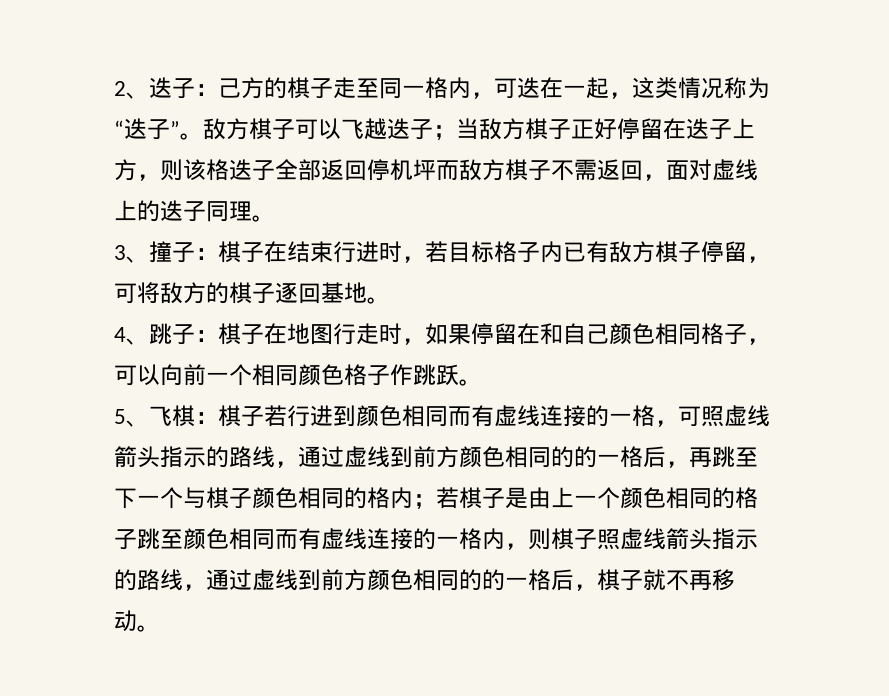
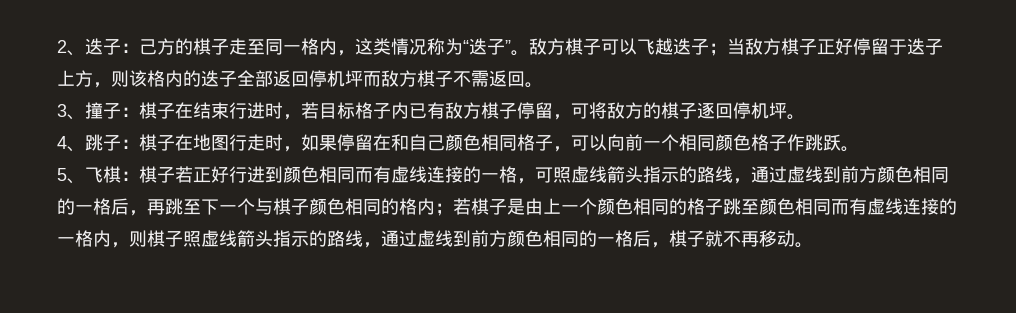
[494,77,632,99] 可迭在一起， -> (355, 53) none
[663,118,686,139] 在 -> [889,39,907,55] 于
(229, 170) none -> [165,70,201,87] 内的
[643,159,758,181] [114,200,252,222] ，面对虚线上的迭子同理 -> (525, 79) none
[321,282,367,303] 基地 -> [733,102,787,119] 停机坪
(287, 416) none -> [193,166,229,183] 正好
[574,446,597,468] 的 -> (75, 206) none
[482,569,505,591] 的 -> (597, 238) none

